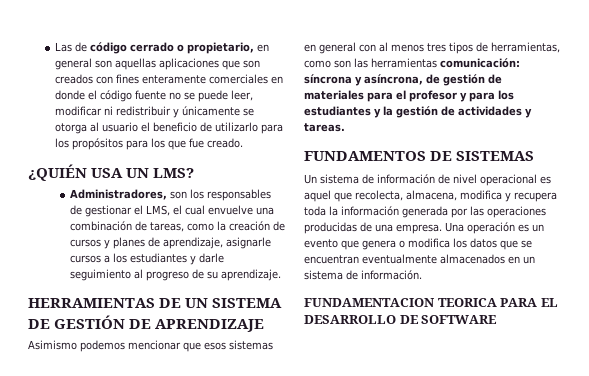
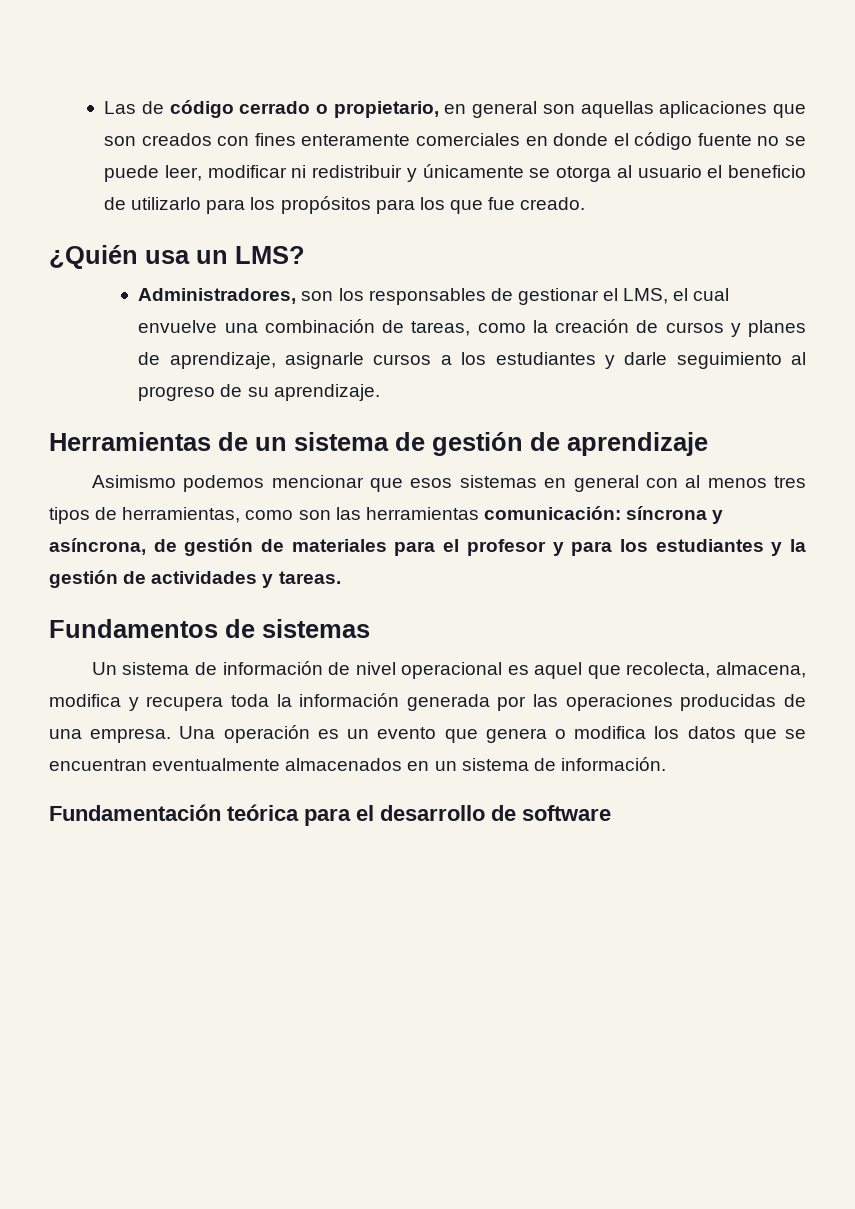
[28,164,150,181] ¿QUIÉN USA UN -> [49,245,228,269] ¿Quién usa un
[28,298,283,308] [28,315,265,332] HERRAMIENTAS DE UN SISTEMA DE GESTIÓN DE APRENDIZAJE -> [49,432,708,456] Herramientas de un sistema de gestión de aprendizaje
[304,151,535,161] FUNDAMENTOS DE SISTEMAS -> [49,619,370,638] Fundamentos de sistemas
[304,298,558,307] [304,315,498,324] FUNDAMENTACION TEORICA PARA EL DESARROLLO DE SOFTWARE -> [49,804,611,826] Fundamentación teórica para el desarrollo de software

